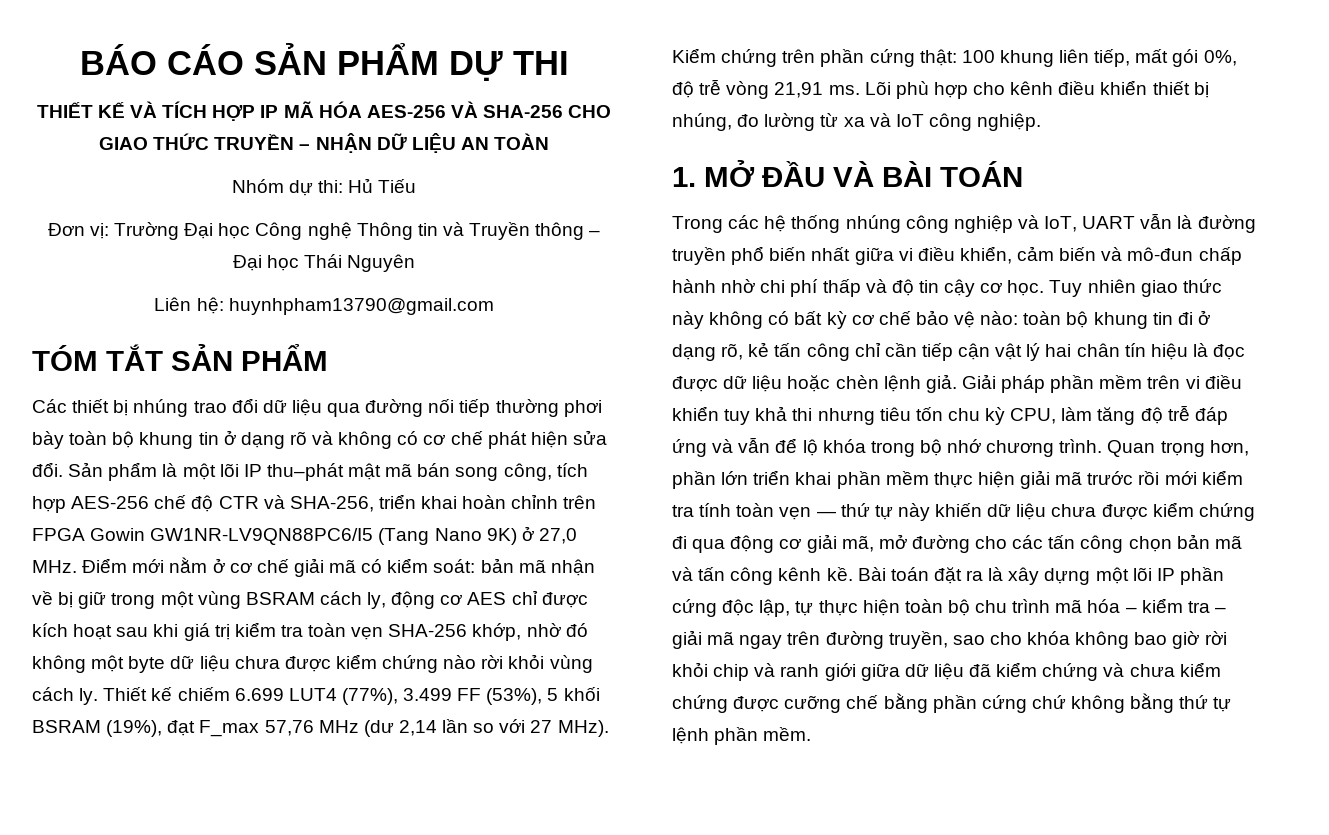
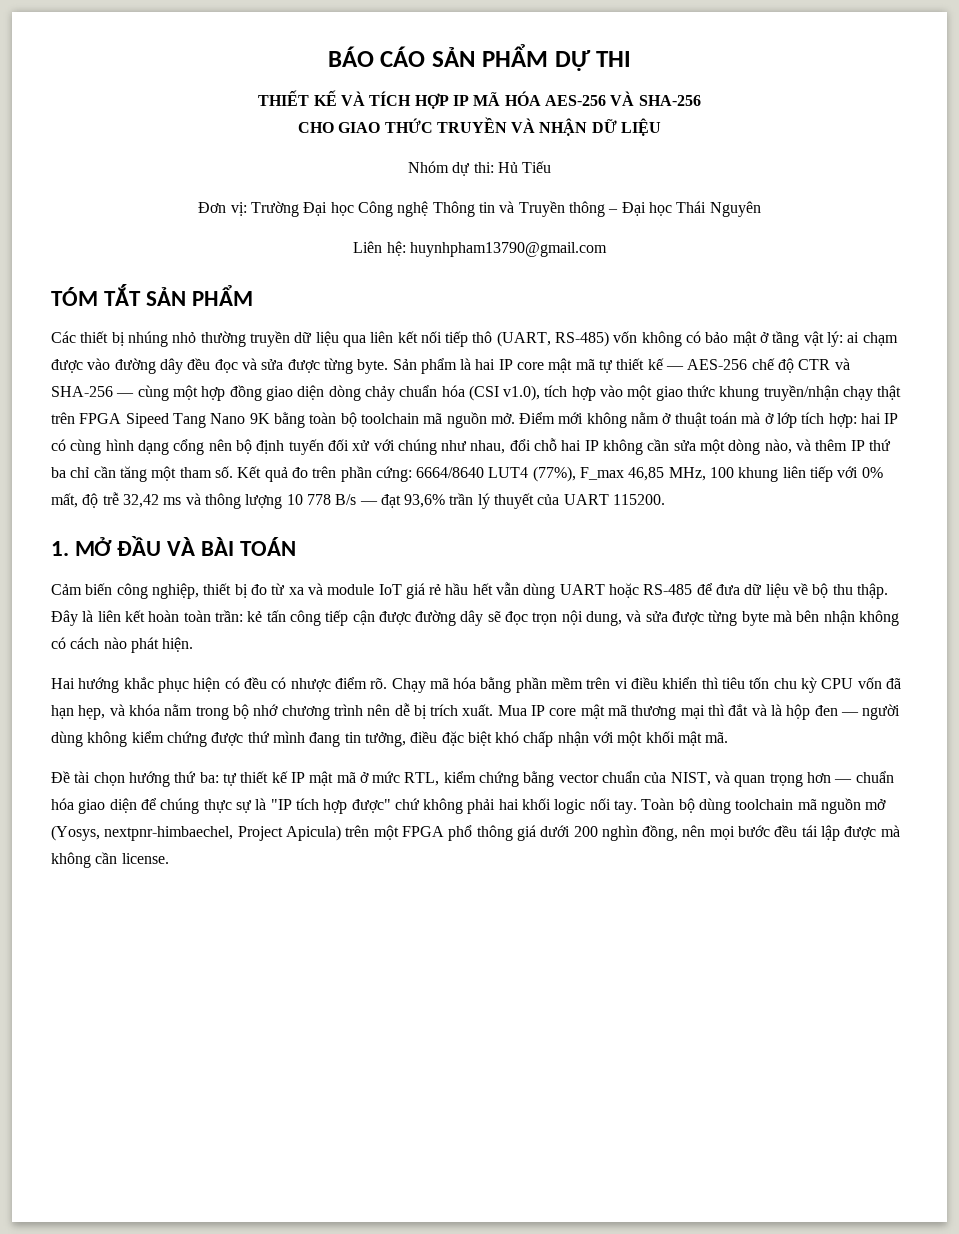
(564, 111) none -> (701, 100) //
[299,144,311,150] – -> [511,118,536,133] VÀ
[460,133,550,150] AN TOÀN -> (662, 127) none
[193,398,602,417] [32,430,607,449] [32,462,588,481] [32,496,66,513] trao đổi dữ liệu qua đường nối tiếp thường phơi bày toàn bộ khung tin ở dạng rõ và không có cơ chế phát hiện sửa đổi. Sản phẩm là một lõi IP thu–phát mật mã bán song công, tích hợp -> [172,331,898,347] [51,358,685,374] nhỏ thường truyền dữ liệu qua liên kết nối tiếp thô (UART, RS-485) vốn không có bảo mật ở tầng vật lý: ai chạm được vào đường dây đều đọc và sửa được từng byte. Sản phẩm là hai IP core mật mã tự thiết kế —
[289,494,597,512] [32,526,577,545] [32,560,77,573] SHA-256, triển khai hoàn chỉnh trên FPGA Gowin GW1NR-LV9QN88PC6/I5 (Tang Nano 9K) ở 27,0 MHz. -> [51,385,902,401] [51,412,515,428] SHA-256 — cùng một hợp đồng giao diện dòng chảy chuẩn hóa (CSI v1.0), tích hợp vào một giao thức khung truyền/nhận chạy thật trên FPGA Sipeed Tang Nano 9K bằng toàn bộ toolchain mã nguồn mở.
(165, 566) none -> [586,412,627,428] không
[229,558,595,577] [32,590,588,609] [32,622,588,641] [32,654,593,673] [32,687,600,705] [32,719,609,737] [672,48,1237,67] [672,79,1209,99] [672,113,1042,131] cơ chế giải mã có kiểm soát: bản mã nhận về bị giữ trong một vùng BSRAM cách ly, động cơ AES chỉ được kích hoạt sau khi giá trị kiểm tra toàn vẹn SHA-256 khớp, nhờ đó không một byte dữ liệu chưa được kiểm chứng nào rời khỏi vùng cách ly. Thiết kế chiếm 6.699 LUT4 (77%), 3.499 FF (53%), 5 khối BSRAM (19%), đạt F_max 57,76 MHz (dư 2,14 lần so với 27 MHz). Kiểm chứng trên phần cứng thật: 100 khung liên tiếp, mất gói 0%, độ trễ vòng 21,91 ms. Lõi phù hợp cho kênh điều khiển thiết bị nhúng, đo lường từ xa và IoT công nghiệp. -> [674,412,899,428] [51,438,891,455] [51,466,883,482] [51,492,666,509] thuật toán mà ở lớp tích hợp: hai IP có cùng hình dạng cổng nên bộ định tuyến đối xử với chúng như nhau, đổi chỗ hai IP không cần sửa một dòng nào, và thêm IP thứ ba chỉ cần tăng một tham số. Kết quả đo trên phần cứng: 6664/8640 LUT4 (77%), F_max 46,85 MHz, 100 khung liên tiếp với 0% mất, độ trễ 32,42 ms và thông lượng 10 778 B/s — đạt 93,6% trần lý thuyết của UART 115200.
[672,213,1256,233] [672,246,1242,265] [672,279,1222,297] [672,310,1210,329] [672,342,1246,361] [672,374,1046,393] Trong các hệ thống nhúng công nghiệp và IoT, UART vẫn là đường truyền phổ biến nhất giữa vi điều khiển, cảm biến và mô-đun chấp hành nhờ chi phí thấp và độ tin cậy cơ học. Tuy nhiên giao thức này không có bất kỳ cơ chế bảo vệ nào: toàn bộ khung tin đi ở dạng rõ, kẻ tấn công chỉ cần tiếp cận vật lý hai chân tín hiệu là đọc được dữ liệu hoặc chèn lệnh giả. Giải pháp -> [51,582,888,599] [51,610,899,626] [51,637,194,653] [51,677,512,693] Cảm biến công nghiệp, thiết bị đo từ xa và module IoT giá rẻ hầu hết vẫn dùng UART hoặc RS-485 để đưa dữ liệu về bộ thu thập. Đây là liên kết hoàn toàn trần: kẻ tấn công tiếp cận được đường dây sẽ đọc trọn nội dung, và sửa được từng byte mà bên nhận không có cách nào phát hiện. // Hai hướng khắc phục hiện có đều có nhược điểm rõ. Chạy mã hóa bằng
[724,405,1228,425] [672,437,1249,457] [672,470,1243,489] [672,502,1255,521] [672,534,1242,553] [672,567,1224,585] [672,598,1226,617] [672,630,1227,649] [672,662,1221,681] [672,693,1232,713] [672,727,812,745] tuy khả thi nhưng tiêu tốn chu kỳ CPU, làm tăng độ trễ đáp ứng và vẫn để lộ khóa trong bộ nhớ chương trình. Quan trọng hơn, phần lớn triển khai phần mềm thực hiện giải mã trước rồi mới kiểm tra tính toàn vẹn — thứ tự này khiến dữ liệu chưa được kiểm chứng đi qua động cơ giải mã, mở đường cho các tấn công chọn bản mã và tấn công kênh kề. Bài toán đặt ra là xây dựng một lõi IP phần cứng độc lập, tự thực hiện toàn bộ chu trình mã hóa – kiểm tra – giải mã ngay trên đường truyền, sao cho khóa không bao giờ rời khỏi chip và ranh giới giữa dữ liệu đã kiểm chứng và chưa kiểm chứng được cưỡng chế bằng phần cứng chứ không bằng thứ tự lệnh phần mềm. -> [701,677,901,693] [51,703,901,720] [51,731,729,747] [51,771,894,787] [51,798,887,814] [51,825,900,841] [51,852,169,868] thì tiêu tốn chu kỳ CPU vốn đã hạn hẹp, và khóa nằm trong bộ nhớ chương trình nên dễ bị trích xuất. Mua IP core mật mã thương mại thì đắt và là hộp đen — người dùng không kiểm chứng được thứ mình đang tin tưởng, điều đặc biệt khó chấp nhận với một khối mật mã. // Đề tài chọn hướng thứ ba: tự thiết kế IP mật mã ở mức RTL, kiểm chứng bằng vector chuẩn của NIST, và quan trọng hơn — chuẩn hóa giao diện để chúng thực sự là "IP tích hợp được" chứ không phải hai khối logic nối tay. Toàn bộ dùng toolchain mã nguồn mở (Yosys, nextpnr-himbaechel, Project Apicula) trên một FPGA phổ thông giá dưới 200 nghìn đồng, nên mọi bước đều tái lập được mà không cần license.

